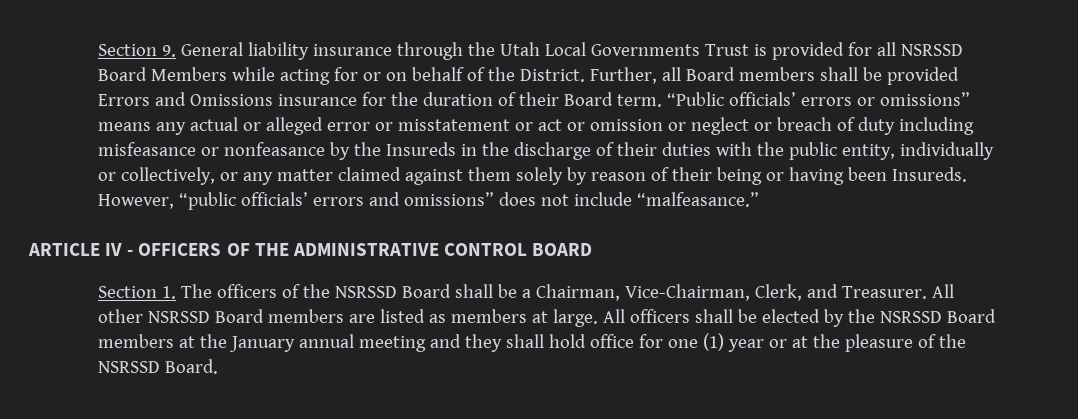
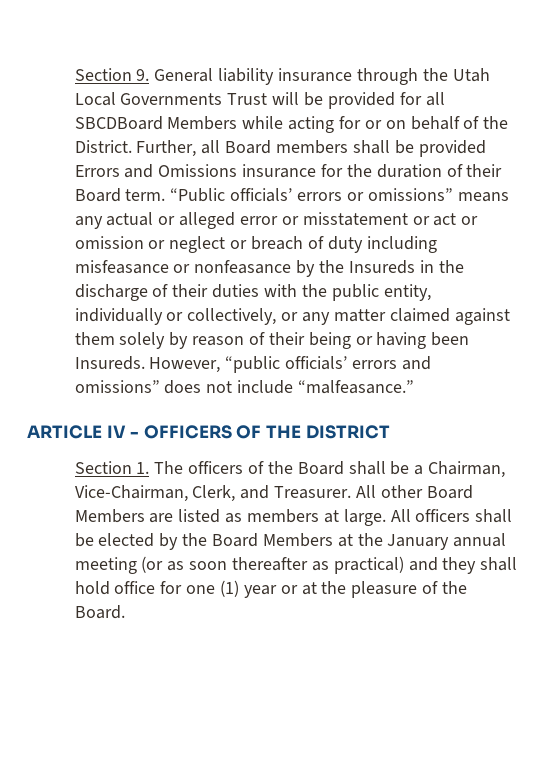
[753,44,767,56] is -> [272,92,324,106] will be
[900,44,963,56] [97,67,147,81] NSRSSD Board -> [74,116,163,130] SBCDBoard
[292,243,593,256] ADMINISTRATIVE CONTROL BOARD -> [305,425,390,439] DISTRICT
[334,286,397,298] NSRSSD -> (293, 467) none
[147,309,344,323] NSRSSD Board members -> [426,485,473,499] [74,509,145,523] Board Members
[879,309,996,323] [97,334,174,348] NSRSSD Board members -> [212,533,333,547] Board Members
(426, 344) none -> [141,556,404,574] (or as soon thereafter as practical)
[97,361,160,373] NSRSSD -> (468, 587) none

